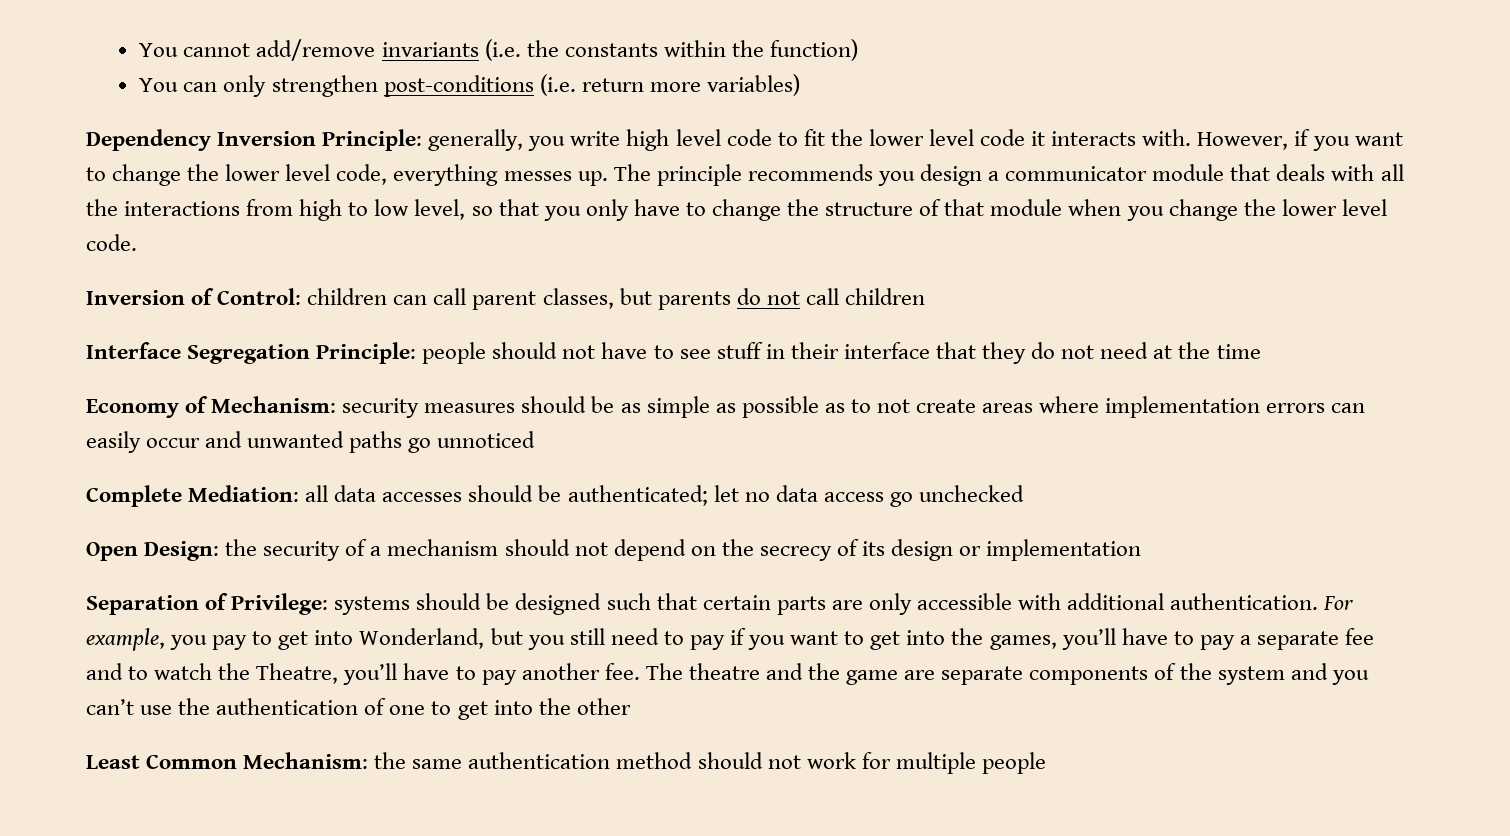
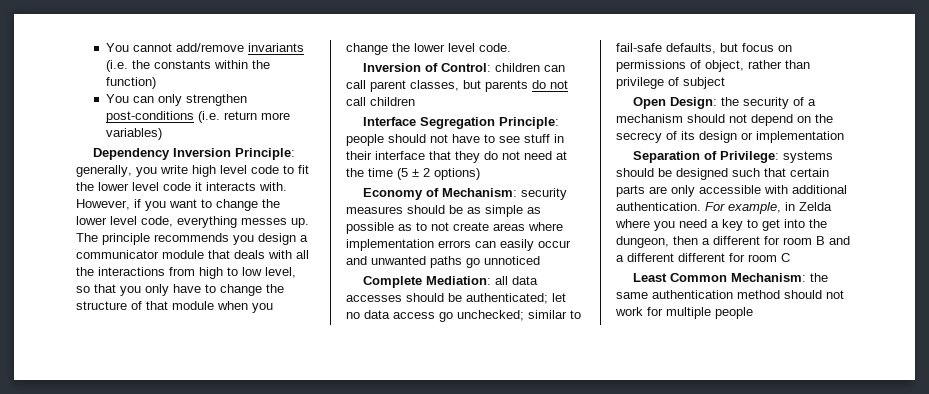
(1261, 351) none -> [397,168,480,180] (5 ± 2 options)
[918,485,1024,502] unchecked -> [457,310,581,321] [616,43,792,54] [616,60,810,72] [616,77,725,89] unchecked; similar to fail-safe defaults, but focus on permissions of object, rather than privilege of subject
[170,628,1375,650] [86,663,1369,685] [86,698,631,720] you pay to get into Wonderland, but you still need to pay if you want to get into the games, you’ll have to pay a separate fee and to watch the Theatre, you’ll have to pay another fee. The theatre and the game are separate components of the system and you can’t use the authentication of one to get into the other -> [785,202,832,211] [615,219,827,231] [616,236,850,248] [616,253,790,262] in Zelda where you need a key to get into the dungeon, then a different for room B and a different different for room C

